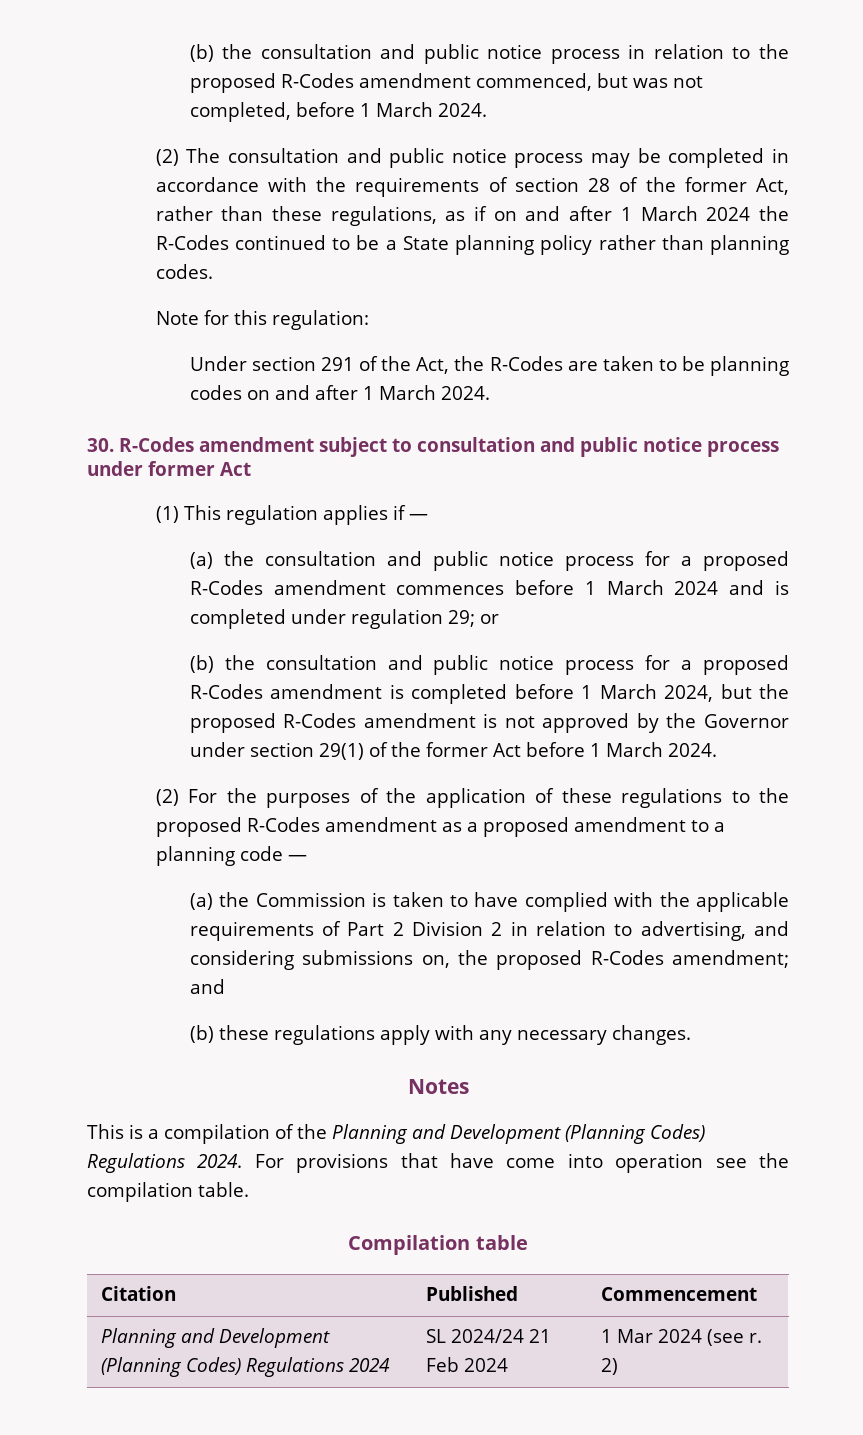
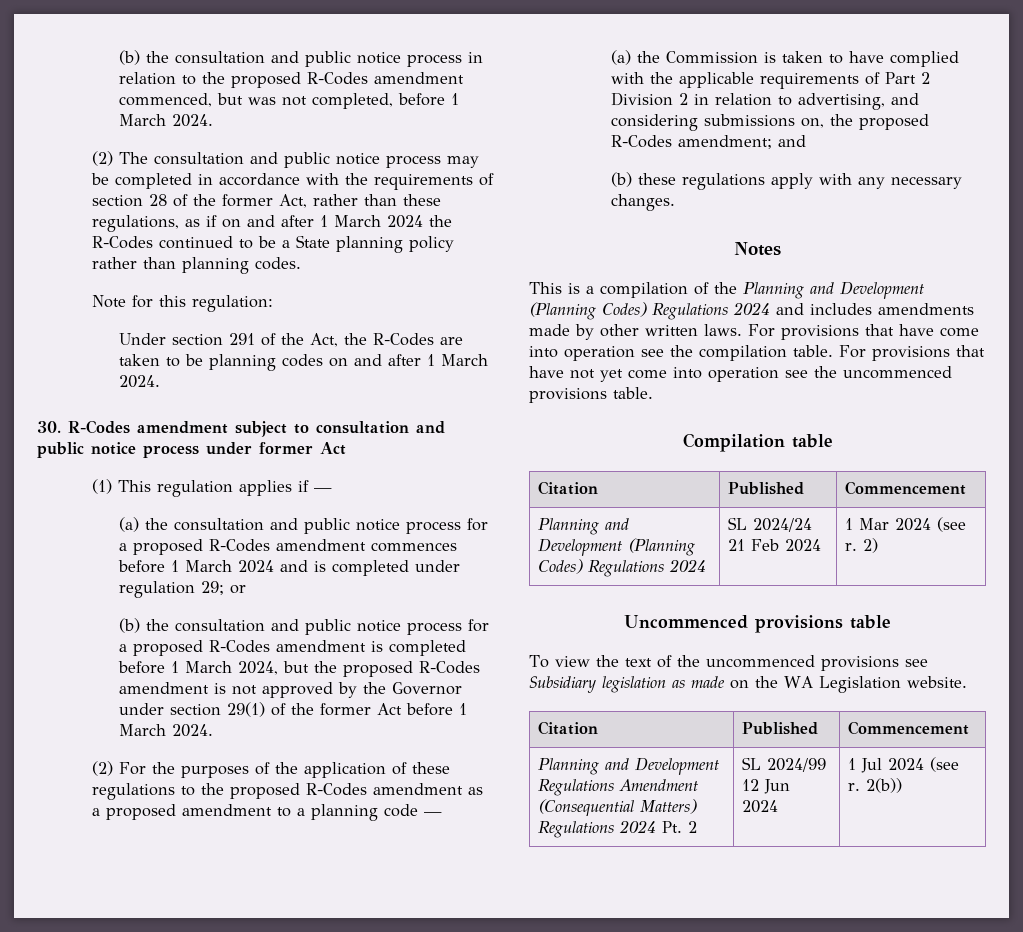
[197,1154,243,1168] 2024. -> [733,302,974,315] [529,324,742,340] 2024 and includes amendments made by other written laws.
(249, 1189) none -> [839,345,985,361] [529,366,952,382] [529,387,653,403] For provisions that have not yet come into operation see the uncommenced provisions table.
(619, 1366) none -> [624,615,891,633] [529,655,928,671] [529,676,967,693] [538,721,599,735] [742,722,819,735] [848,721,970,735] [538,757,720,775] [538,779,699,796] [538,799,698,816] [538,820,698,838] [742,757,827,772] [742,779,791,794] [742,800,779,813] [848,757,960,773] [848,778,903,793] // Uncommenced provisions table // To view the text of the uncommenced provisions see Subsidiary legislation as made on the WA Legislation website. // Citation | Published | Commencement // Planning and Development Regulations Amendment (Consequential Matters) Regulations 2024 Pt. 2 | SL 2024/99 12 Jun 2024 | 1 Jul 2024 (see r. 2(b))

